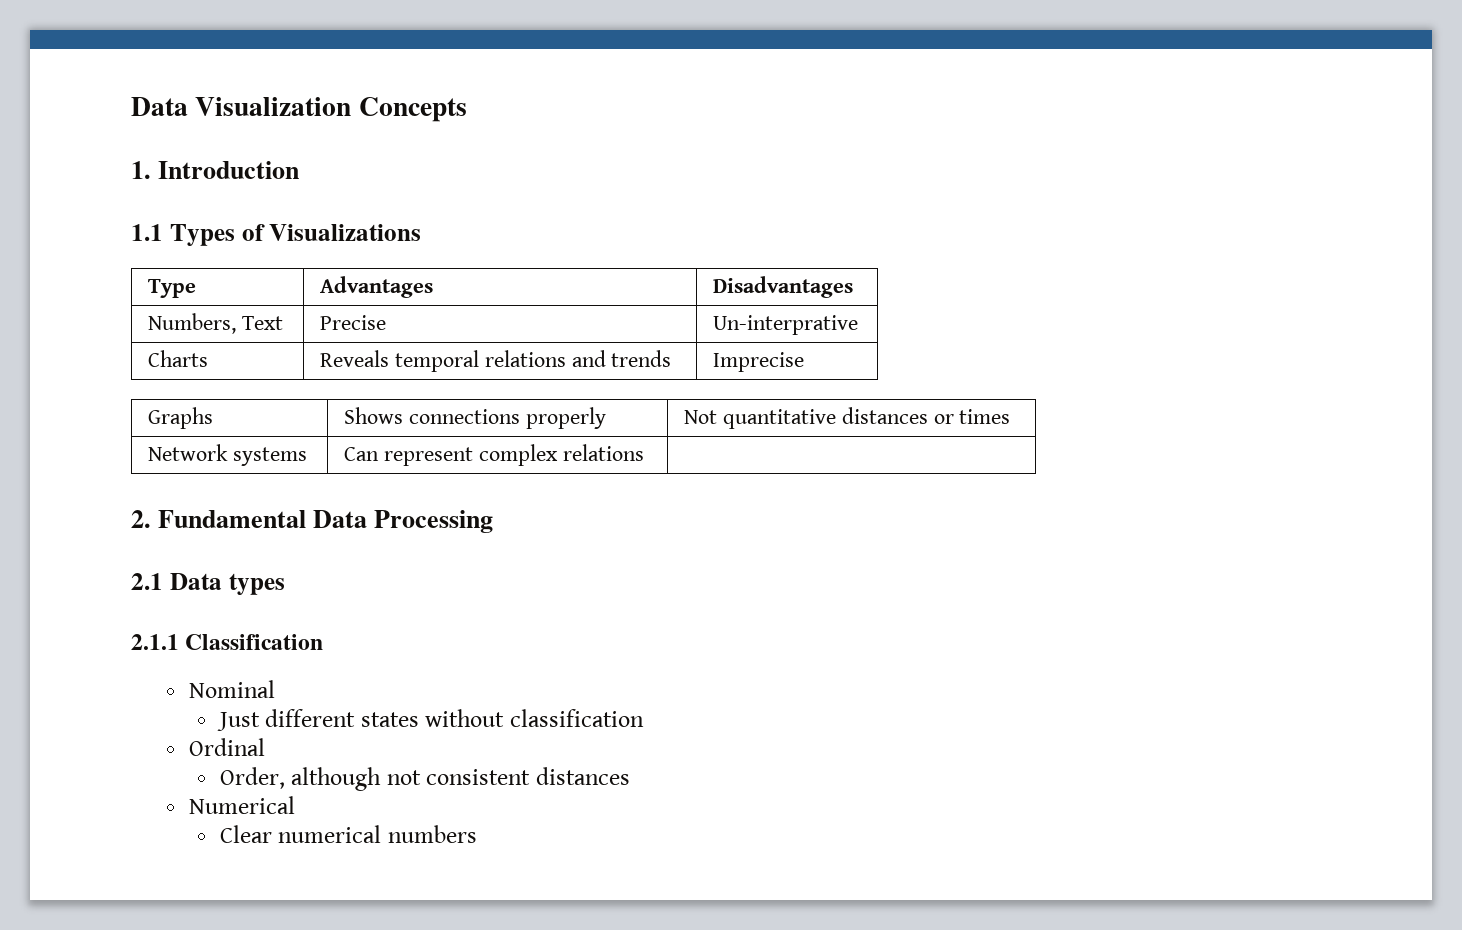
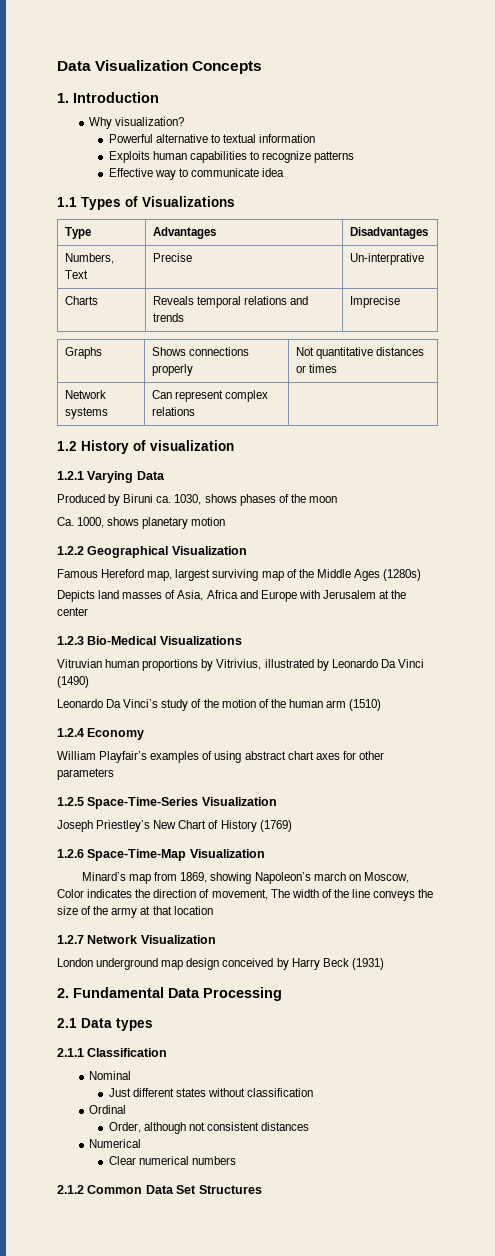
(300, 170) none -> [89,117,185,129] [108,134,316,143] [108,151,355,163] [108,168,285,180] // Why visualization? // Powerful alternative to textual information // Exploits human capabilities to recognize patterns // Effective way to communicate idea
(644, 452) none -> [57,440,234,454] [57,471,165,483] [57,494,337,506] [57,517,226,529] [57,546,247,558] [57,569,422,581] [57,590,407,602] [57,607,88,616] [57,636,242,645] [57,659,424,671] [57,676,89,688] [57,699,382,711] [57,728,145,740] [57,751,384,763] [57,768,114,780] [57,797,277,809] [57,820,292,832] [57,849,265,861] [82,872,409,884] [57,889,434,901] [57,906,213,918] [57,935,216,944] [57,958,384,970] // 1.2 History of visualization // 1.2.1 Varying Data // Produced by Biruni ca. 1030, shows phases of the moon // Ca. 1000, shows planetary motion // 1.2.2 Geographical Visualization // Famous Hereford map, largest surviving map of the Middle Ages (1280s) // Depicts land masses of Asia, Africa and Europe with Jerusalem at the center // 1.2.3 Bio-Medical Visualizations // Vitruvian human proportions by Vitrivius, illustrated by Leonardo Da Vinci (1490) // Leonardo Da Vinci’s study of the motion of the human arm (1510) // 1.2.4 Economy // William Playfair’s examples of using abstract chart axes for other parameters // 1.2.5 Space-Time-Series Visualization // Joseph Priestley’s New Chart of History (1769) // 1.2.6 Space-Time-Map Visualization // Minard’s map from 1869, showing Napoleon’s march on Moscow, Color indicates the direction of movement, The width of the line conveys the size of the army at that location // 1.2.7 Network Visualization // London underground map design conceived by Harry Beck (1931)
(477, 834) none -> [57,1185,262,1194] // 2.1.2 Common Data Set Structures

